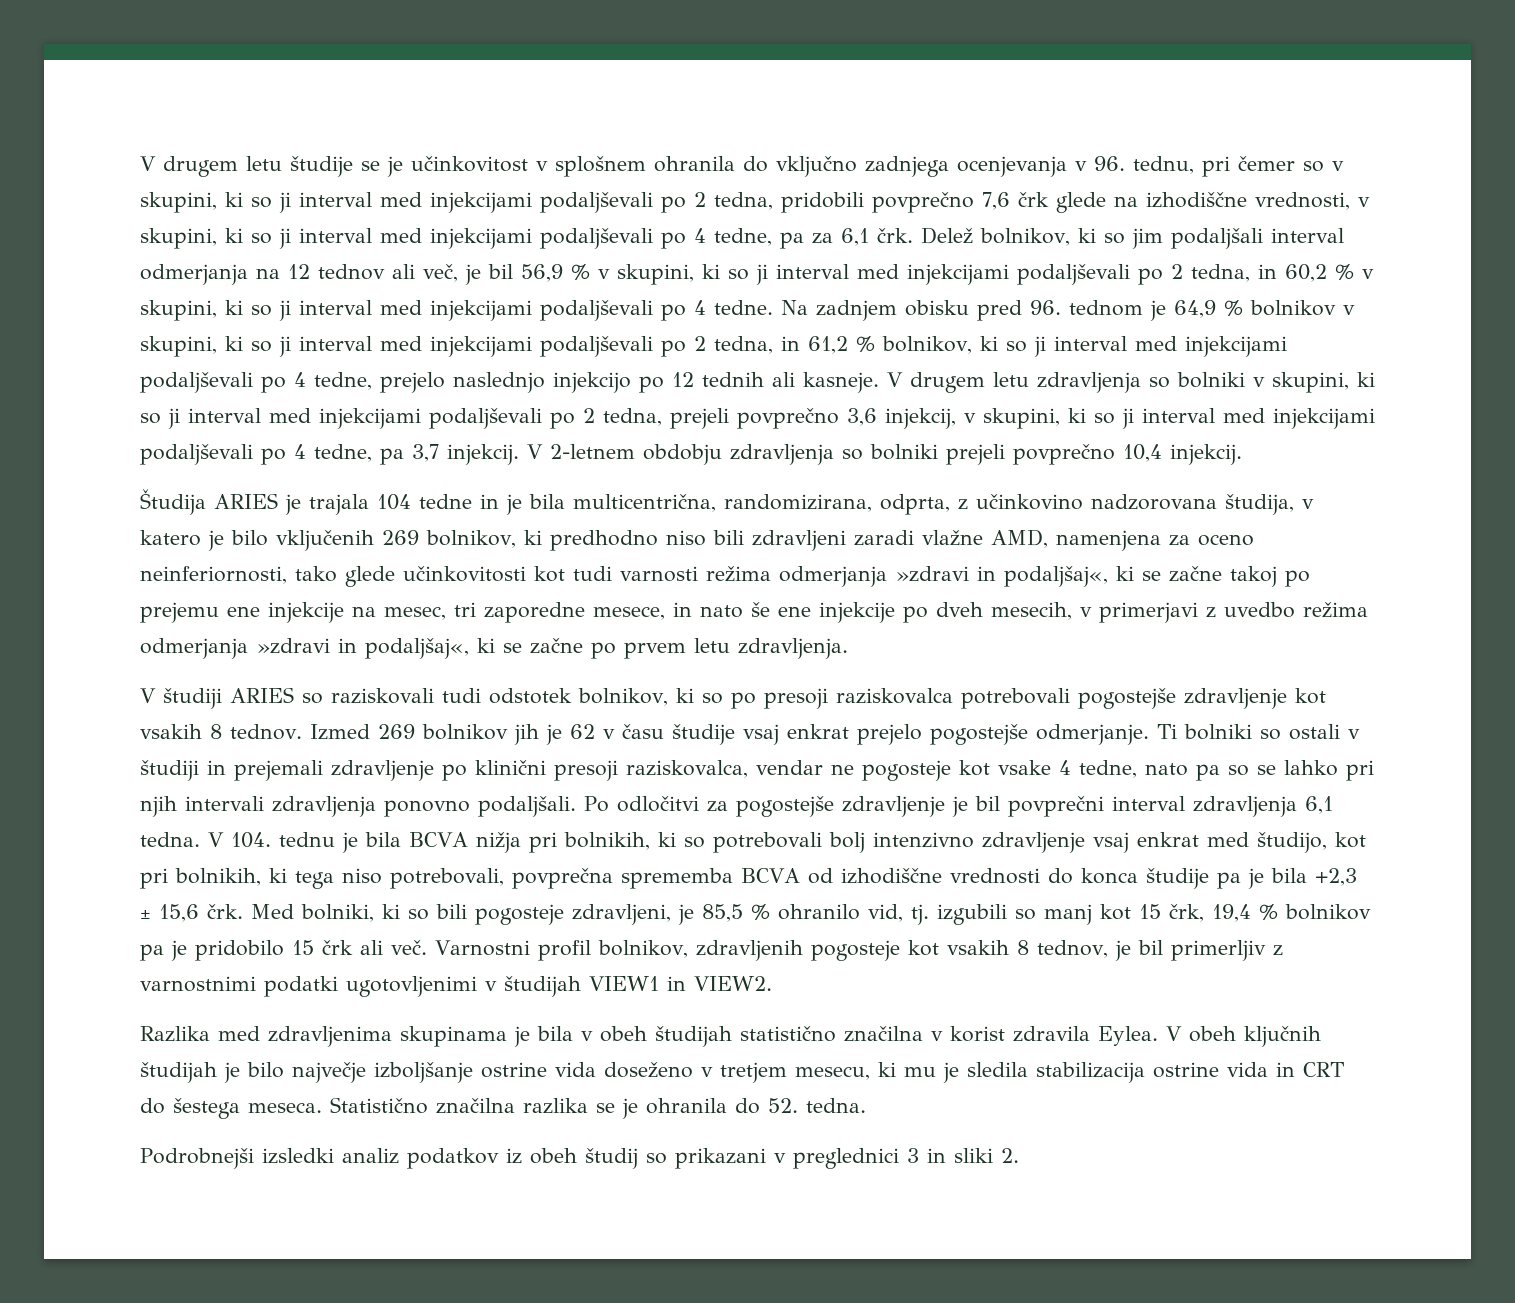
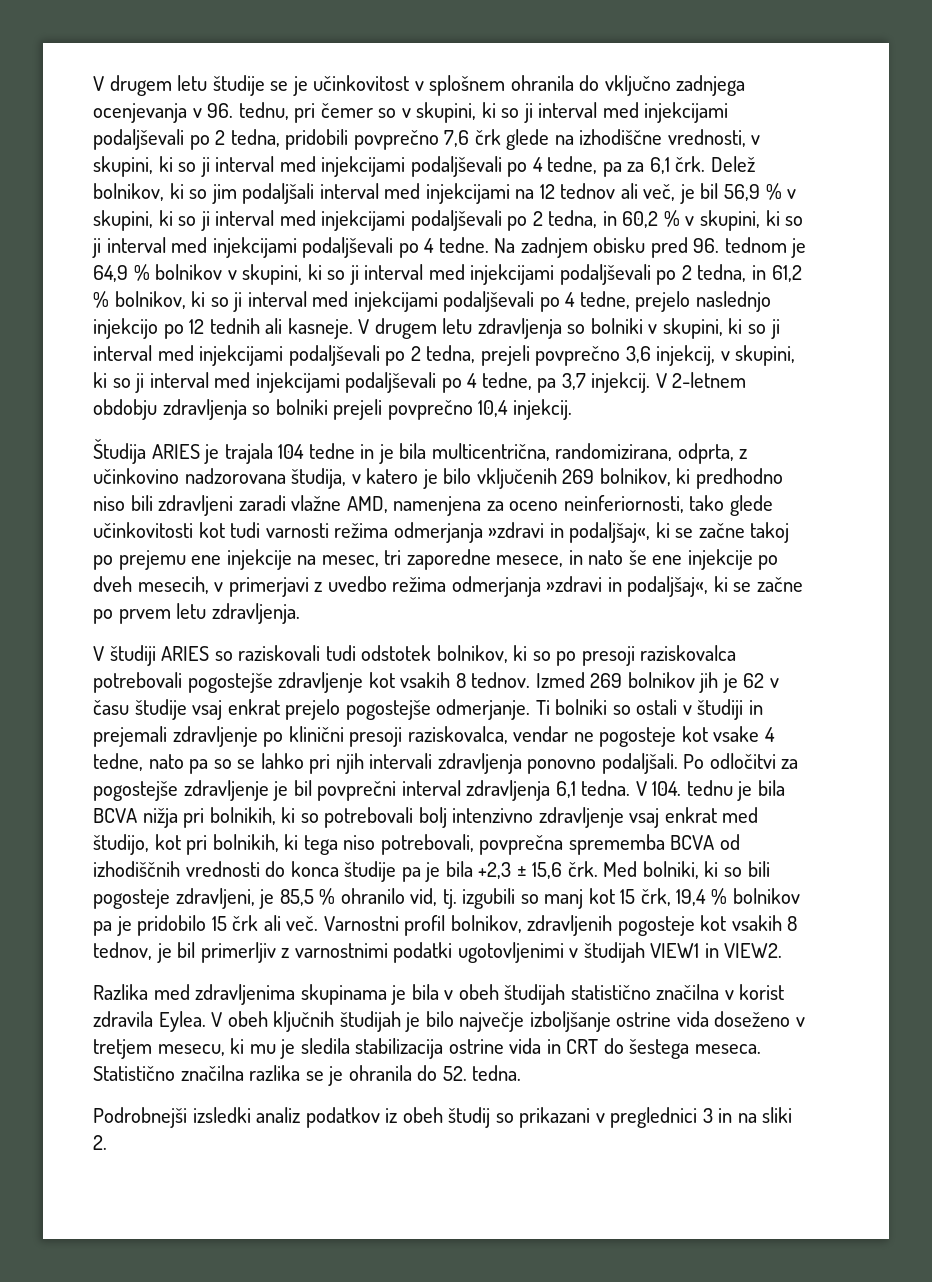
[140,264,248,285] odmerjanja -> [384,183,510,204] med injekcijami
[840,868,942,884] izhodiščne -> [93,861,180,877] izhodiščnih
(946, 1155) none -> [737,1113,757,1123] na

